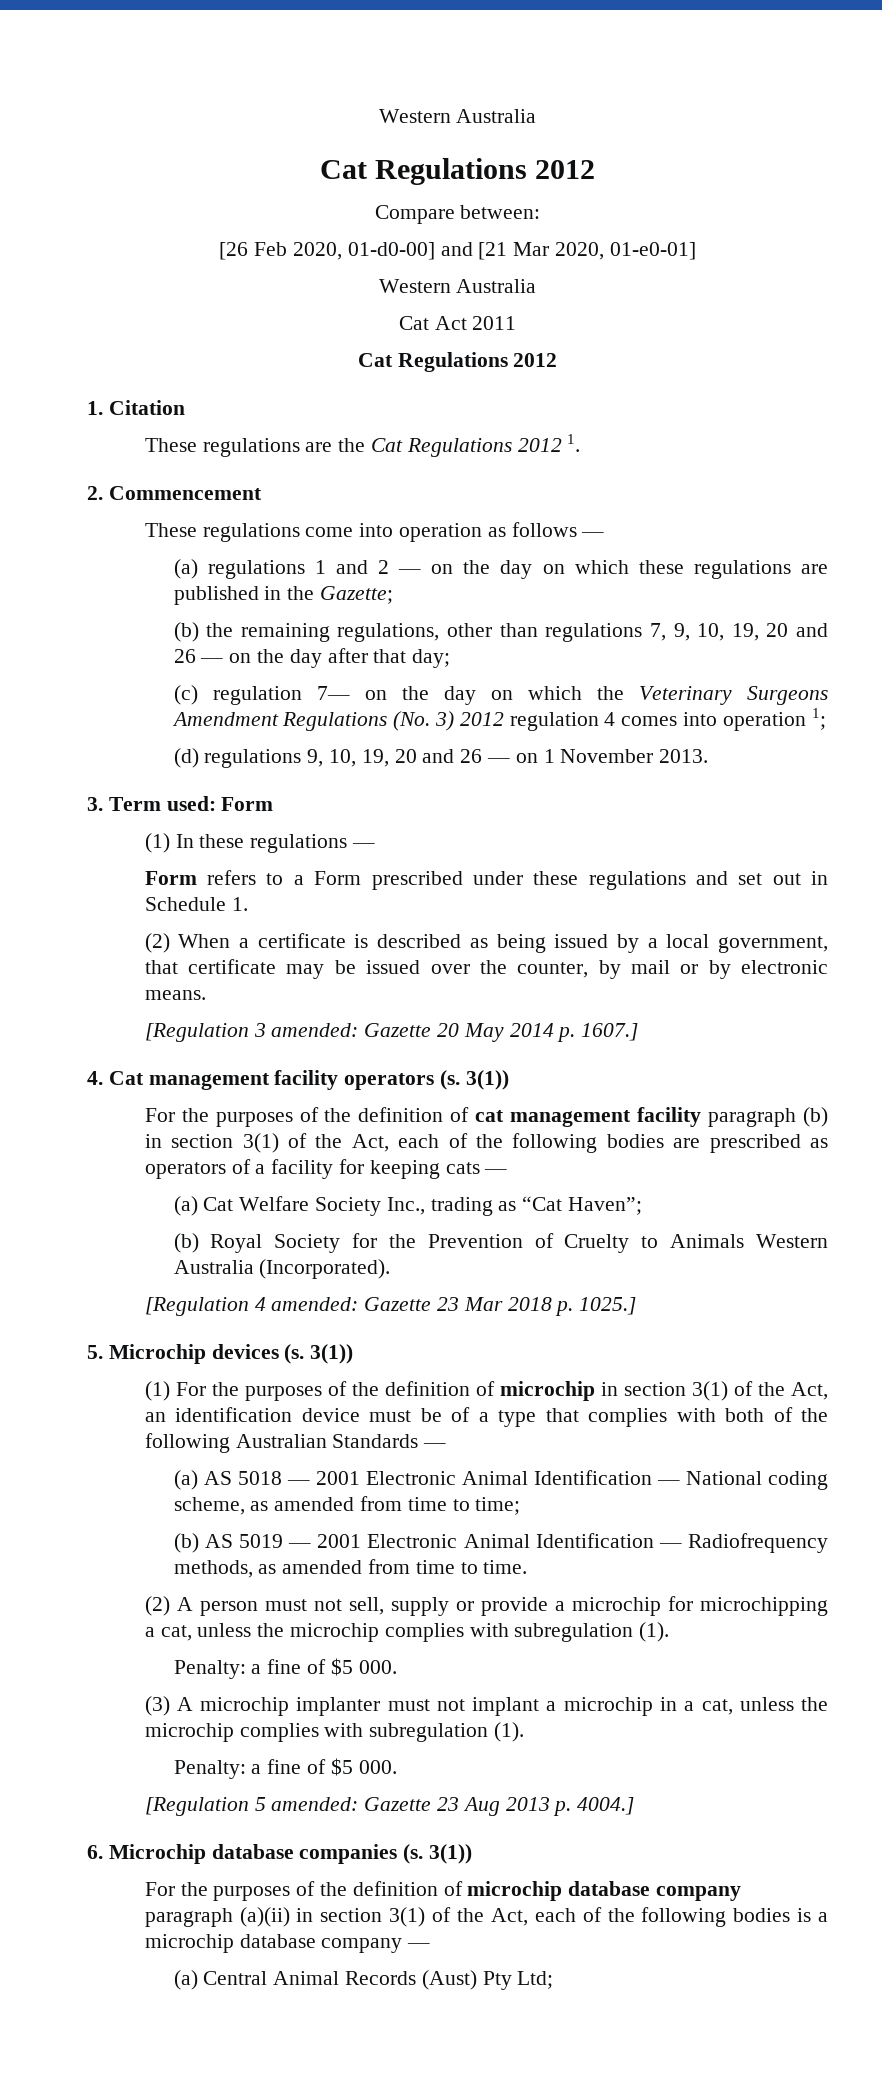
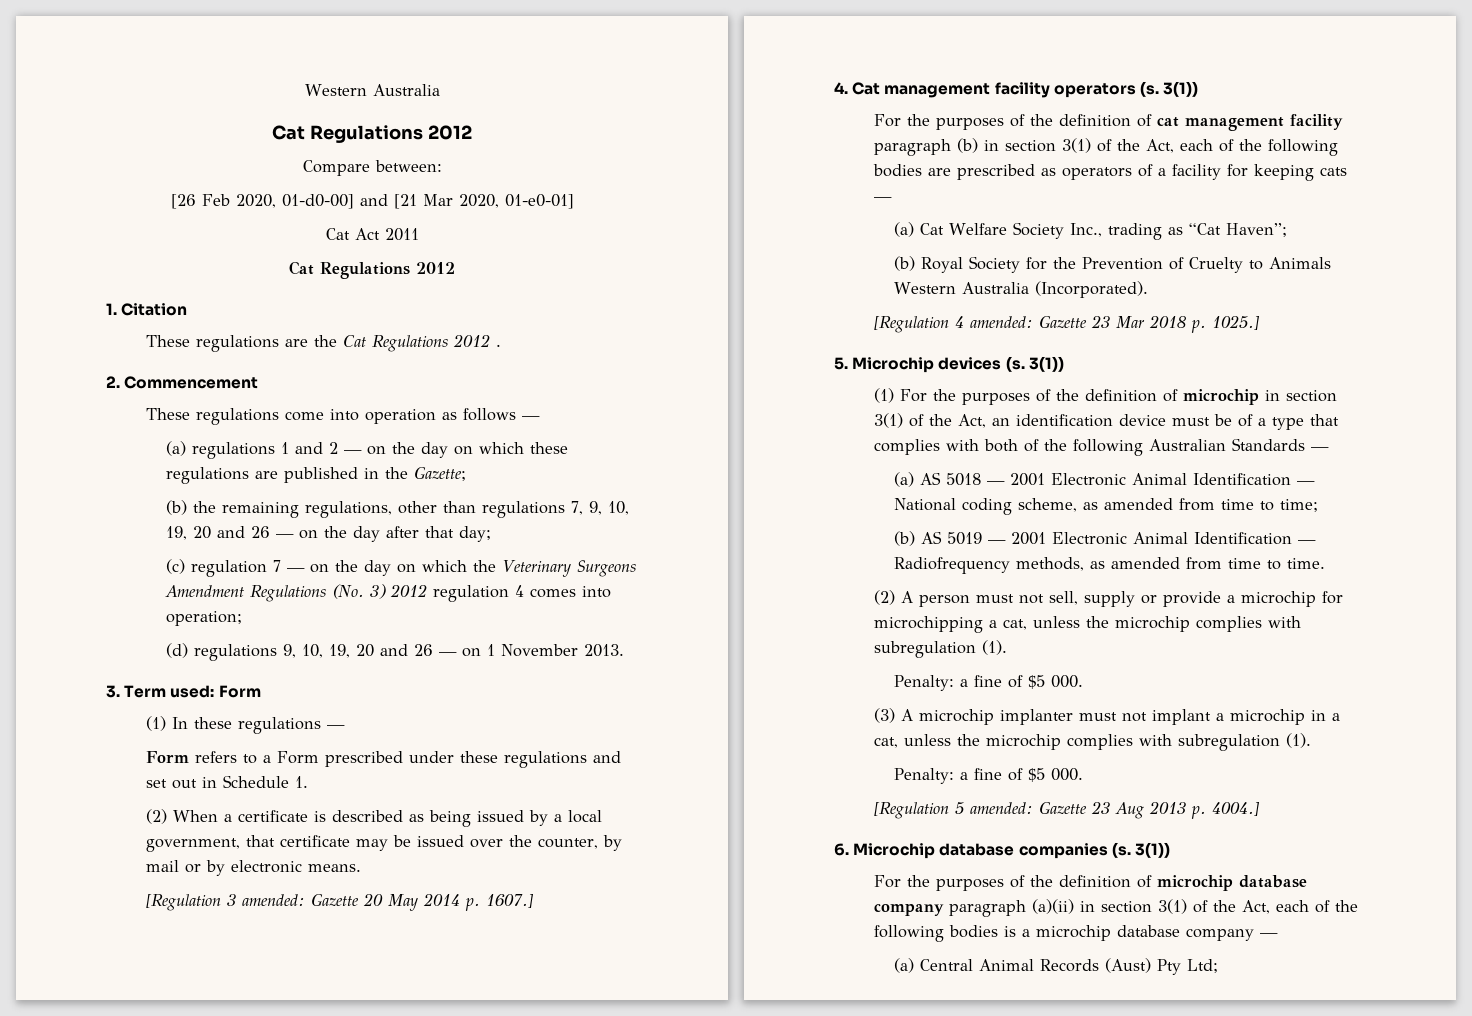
[378,279,537,293] // Western Australia -> (574, 201) none
[567,434,581,452] 1. -> [495,344,501,347] .
[316,686,350,700] 7— -> [272,560,305,572] 7 —
[722,708,826,731] operation 1; -> [165,611,242,626] operation;

